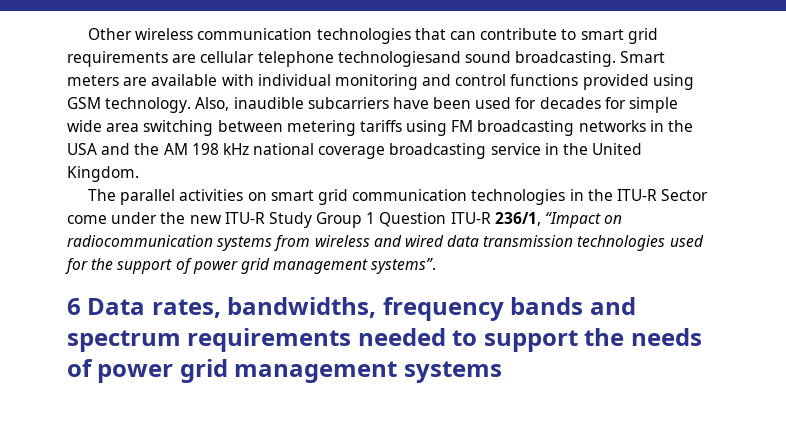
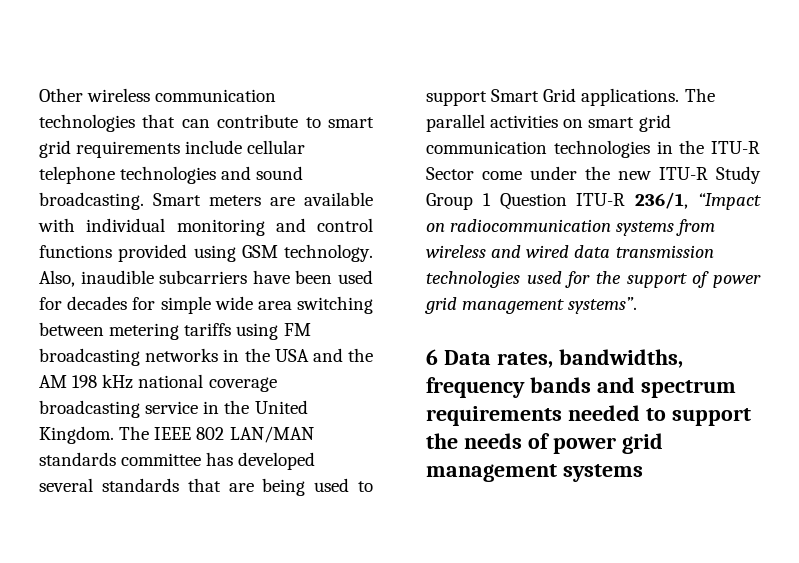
[172,54,197,63] are -> [185,140,243,154] include
[337,51,461,67] technologiesand -> [120,166,252,184] technologies and
(139, 174) // -> [119,426,314,443] [39,452,316,470] [39,478,373,496] [426,88,680,106] The IEEE 802 LAN/MAN standards committee has developed several standards that are being used to support Smart Grid applications.

